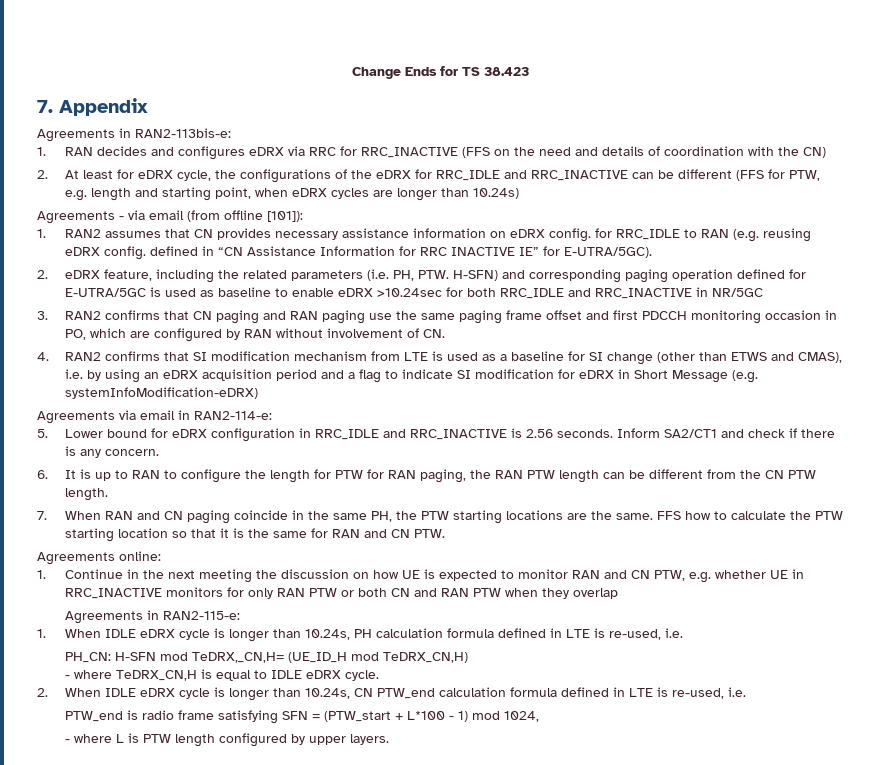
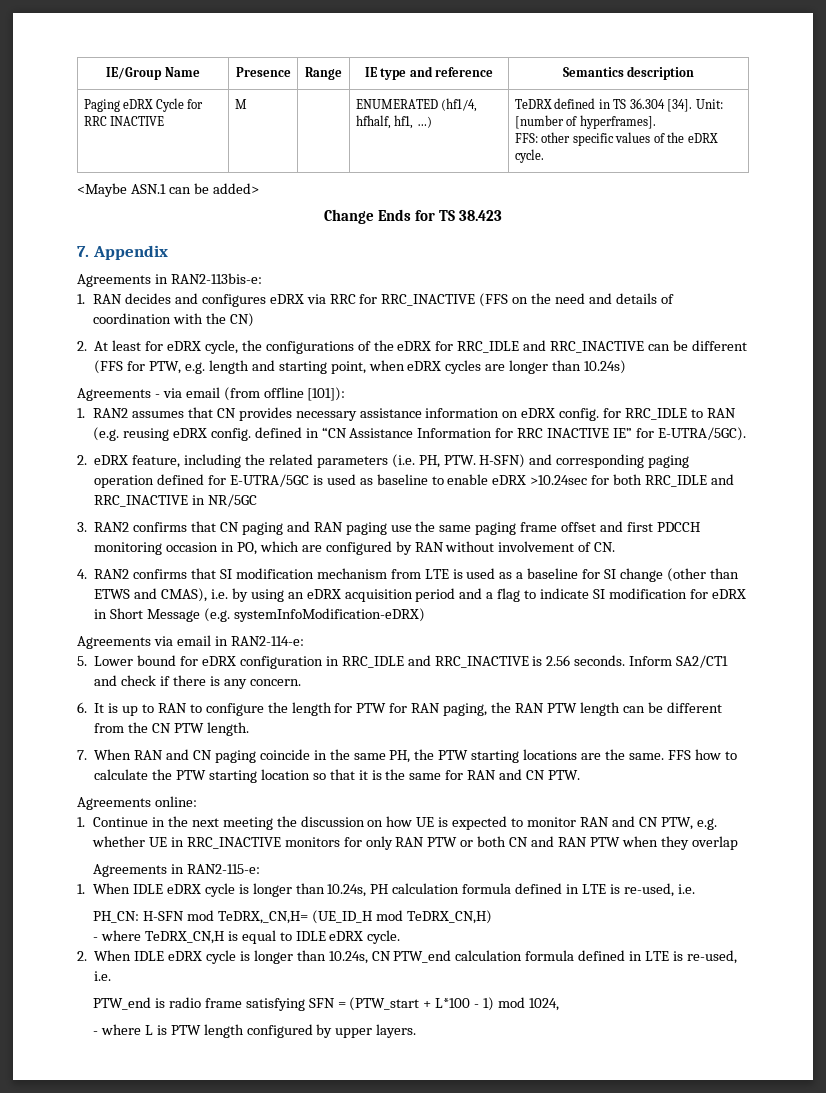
(351, 73) none -> [106,67,200,80] [235,67,291,77] [305,67,342,80] [364,66,494,80] [562,66,695,80] [83,98,204,112] [83,116,165,126] [234,99,247,109] [355,98,478,112] [355,115,432,129] [514,98,723,112] [514,115,656,129] [514,132,718,146] [514,149,544,163] [77,183,259,197] IE/Group Name | Presence | Range | IE type and reference | Semantics description // Paging eDRX Cycle for RRC INACTIVE | M | | ENUMERATED (hf1/4, hfhalf, hf1, …) | TeDRX defined in TS 36.304 [34]. Unit: [number of hyperframes]. // FFS: other specific values of the eDRX cycle. // <Maybe ASN.1 can be added> //

